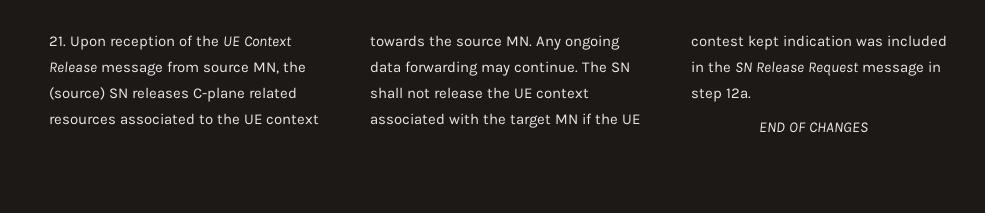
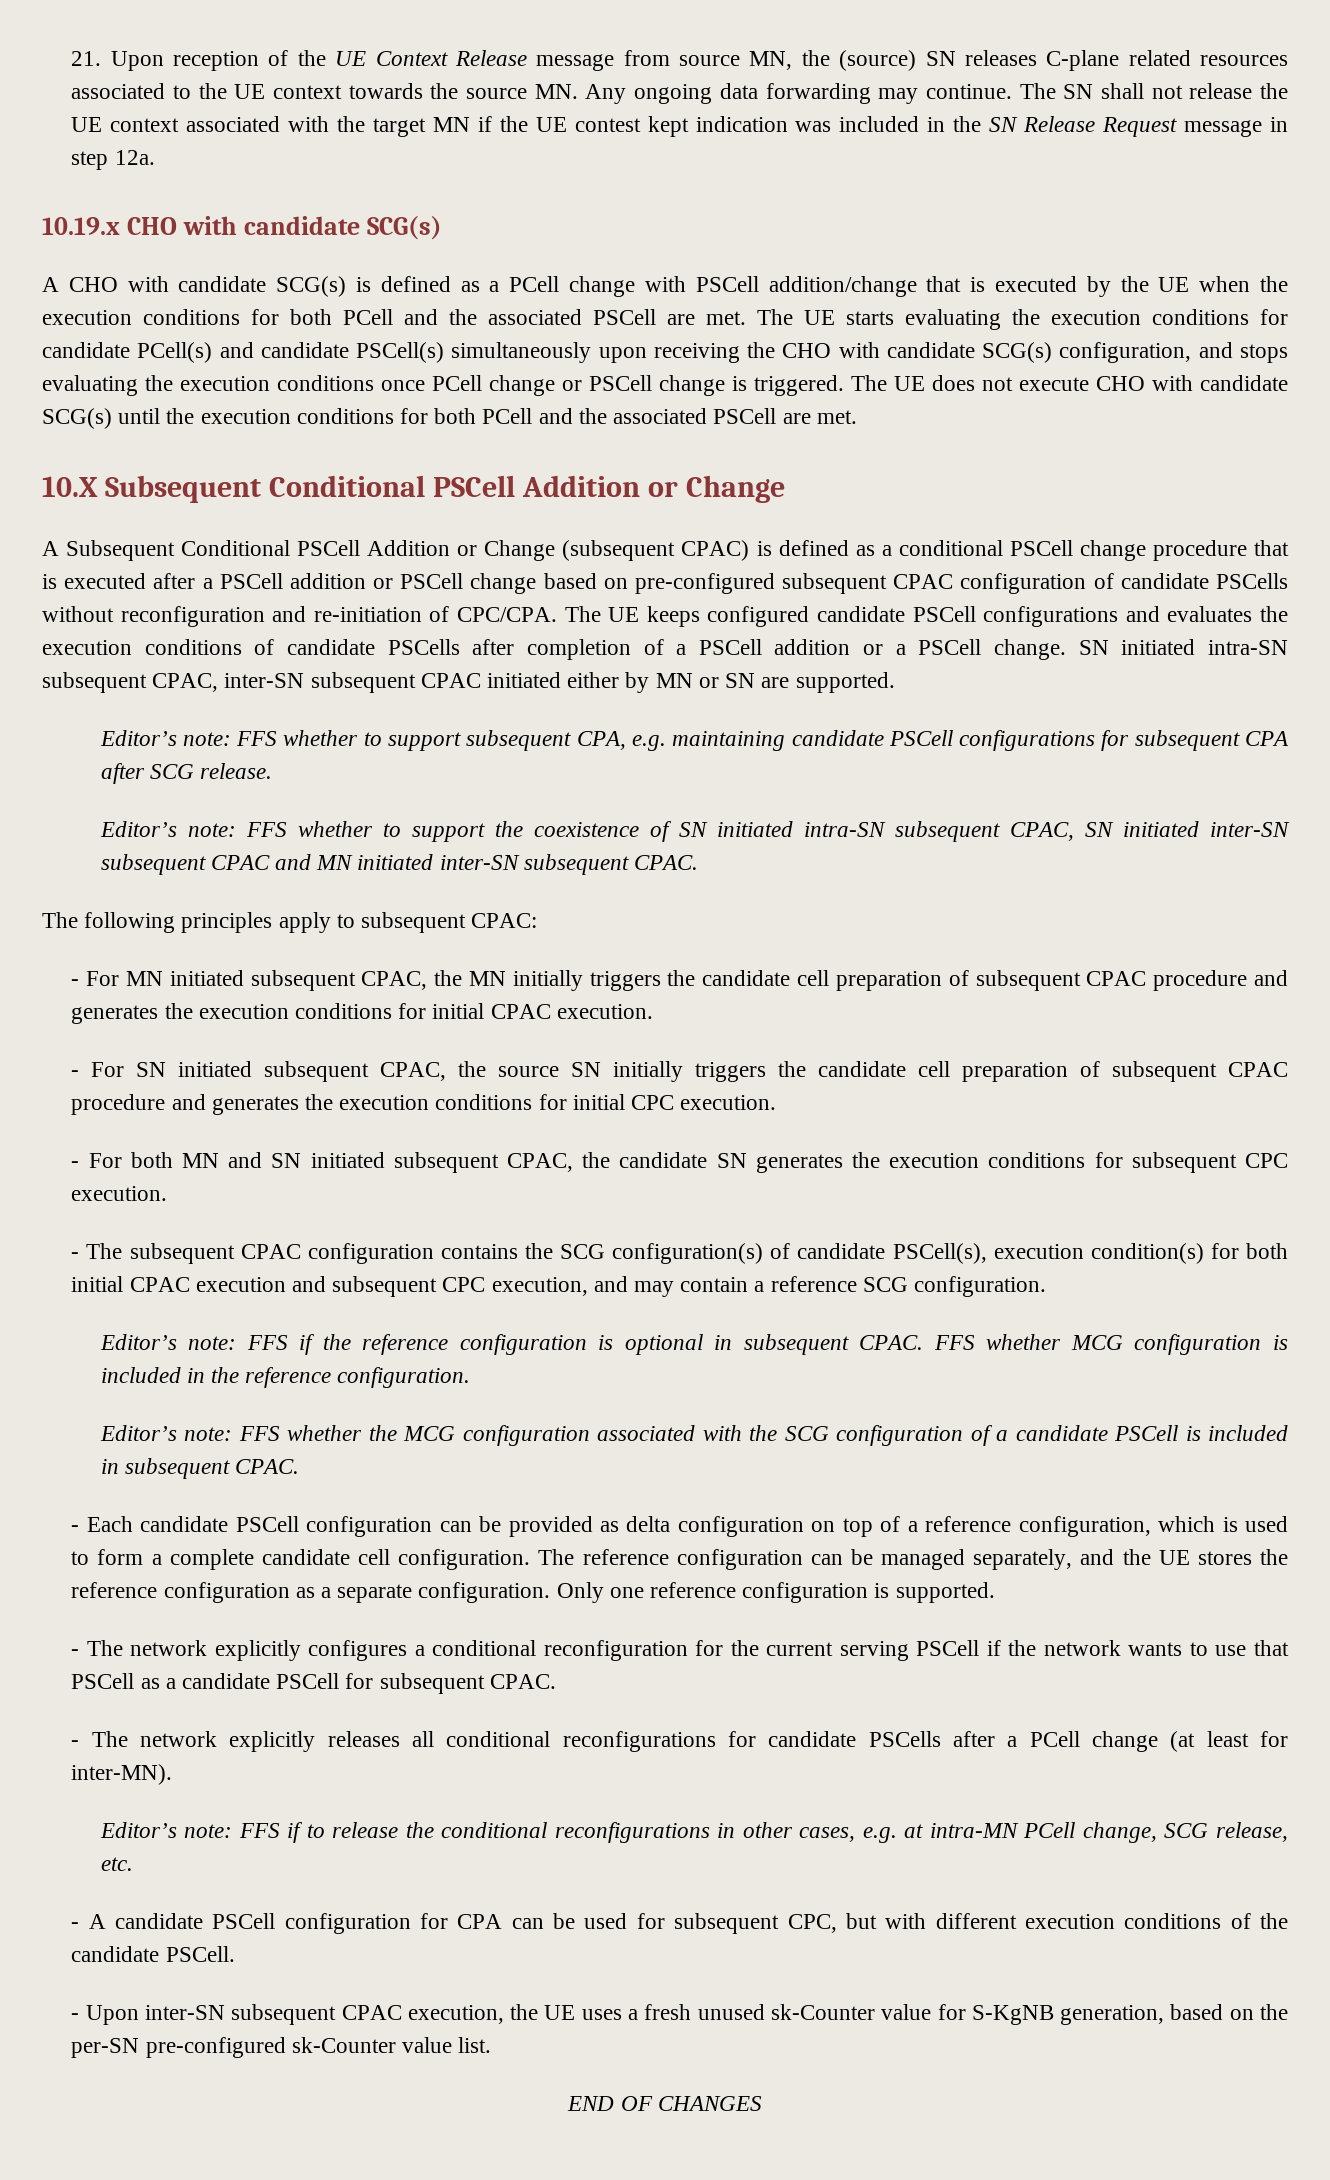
(751, 93) none -> [42,216,442,240] [42,276,1289,297] [42,309,1288,330] [42,342,1288,363] [42,375,1288,396] [42,408,857,429] [42,475,785,503] [42,540,1289,561] [42,573,1288,594] [42,606,1288,627] [42,639,1288,660] [42,672,895,693] [99,730,1289,751] [100,763,273,784] [99,821,1291,842] [100,854,699,875] [42,912,538,933] [71,970,1288,991] [71,1003,653,1024] [71,1061,1288,1082] [71,1094,777,1115] [71,1152,1289,1173] [71,1186,168,1201] [71,1243,1288,1264] [71,1276,1047,1297] [99,1334,1289,1355] [100,1367,471,1388] [99,1425,1289,1446] [100,1458,300,1479] [71,1516,1288,1537] [71,1549,1288,1570] [71,1582,995,1603] [71,1640,1289,1661] [71,1673,556,1694] [71,1731,1288,1752] [71,1764,173,1785] [99,1822,1289,1843] [100,1857,133,1871] [71,1913,1289,1934] [71,1946,235,1962] [71,2004,1288,2025] [71,2037,492,2058] // 10.19.x CHO with candidate SCG(s) // A CHO with candidate SCG(s) is defined as a PCell change with PSCell addition/change that is executed by the UE when the execution conditions for both PCell and the associated PSCell are met. The UE starts evaluating the execution conditions for candidate PCell(s) and candidate PSCell(s) simultaneously upon receiving the CHO with candidate SCG(s) configuration, and stops evaluating the execution conditions once PCell change or PSCell change is triggered. The UE does not execute CHO with candidate SCG(s) until the execution conditions for both PCell and the associated PSCell are met. // 10.X Subsequent Conditional PSCell Addition or Change // A Subsequent Conditional PSCell Addition or Change (subsequent CPAC) is defined as a conditional PSCell change procedure that is executed after a PSCell addition or PSCell change based on pre-configured subsequent CPAC configuration of candidate PSCells without reconfiguration and re-initiation of CPC/CPA. The UE keeps configured candidate PSCell configurations and evaluates the execution conditions of candidate PSCells after completion of a PSCell addition or a PSCell change. SN initiated intra-SN subsequent CPAC, inter-SN subsequent CPAC initiated either by MN or SN are supported. // Editor’s note: FFS whether to support subsequent CPA, e.g. maintaining candidate PSCell configurations for subsequent CPA after SCG release. // Editor’s note: FFS whether to support the coexistence of SN initiated intra-SN subsequent CPAC, SN initiated inter-SN subsequent CPAC and MN initiated inter-SN subsequent CPAC. // The following principles apply to subsequent CPAC: // - For MN initiated subsequent CPAC, the MN initially triggers the candidate cell preparation of subsequent CPAC procedure and generates the execution conditions for initial CPAC execution. // - For SN initiated subsequent CPAC, the source SN initially triggers the candidate cell preparation of subsequent CPAC procedure and generates the execution conditions for initial CPC execution. // - For both MN and SN initiated subsequent CPAC, the candidate SN generates the execution conditions for subsequent CPC execution. // - The subsequent CPAC configuration contains the SCG configuration(s) of candidate PSCell(s), execution condition(s) for both initial CPAC execution and subsequent CPC execution, and may contain a reference SCG configuration. // Editor’s note: FFS if the reference configuration is optional in subsequent CPAC. FFS whether MCG configuration is included in the reference configuration. // Editor’s note: FFS whether the MCG configuration associated with the SCG configuration of a candidate PSCell is included in subsequent CPAC. // - Each candidate PSCell configuration can be provided as delta configuration on top of a reference configuration, which is used to form a complete candidate cell configuration. The reference configuration can be managed separately, and the UE stores the reference configuration as a separate configuration. Only one reference configuration is supported. // - The network explicitly configures a conditional reconfiguration for the current serving PSCell if the network wants to use that PSCell as a candidate PSCell for subsequent CPAC. // - The network explicitly releases all conditional reconfigurations for candidate PSCells after a PCell change (at least for inter-MN). // Editor’s note: FFS if to release the conditional reconfigurations in other cases, e.g. at intra-MN PCell change, SCG release, etc. // - A candidate PSCell configuration for CPA can be used for subsequent CPC, but with different execution conditions of the candidate PSCell. // - Upon inter-SN subsequent CPAC execution, the UE uses a fresh unused sk-Counter value for S-KgNB generation, based on the per-SN pre-configured sk-Counter value list.

